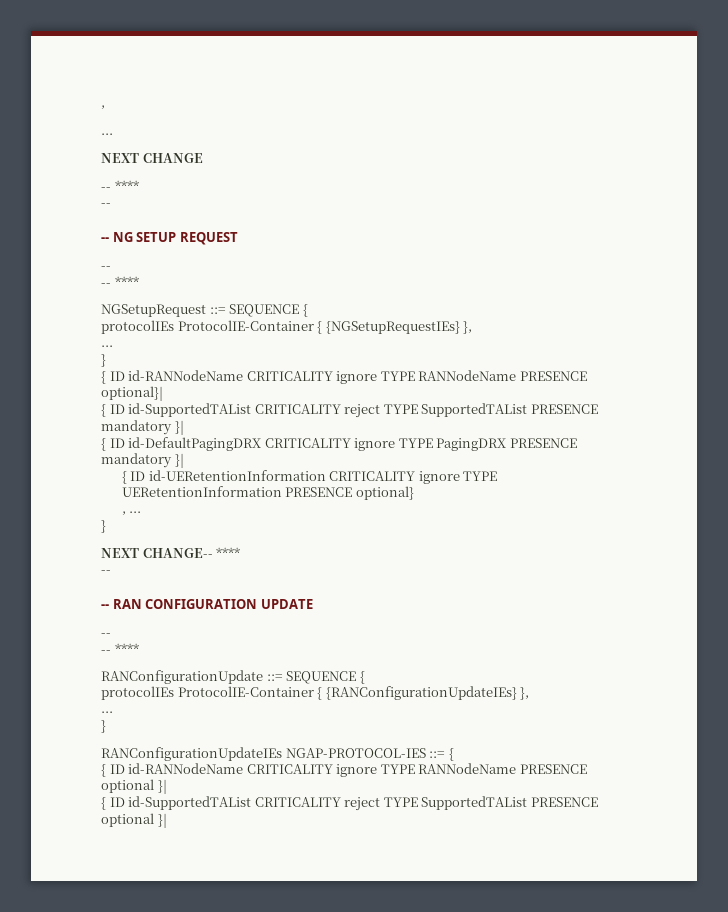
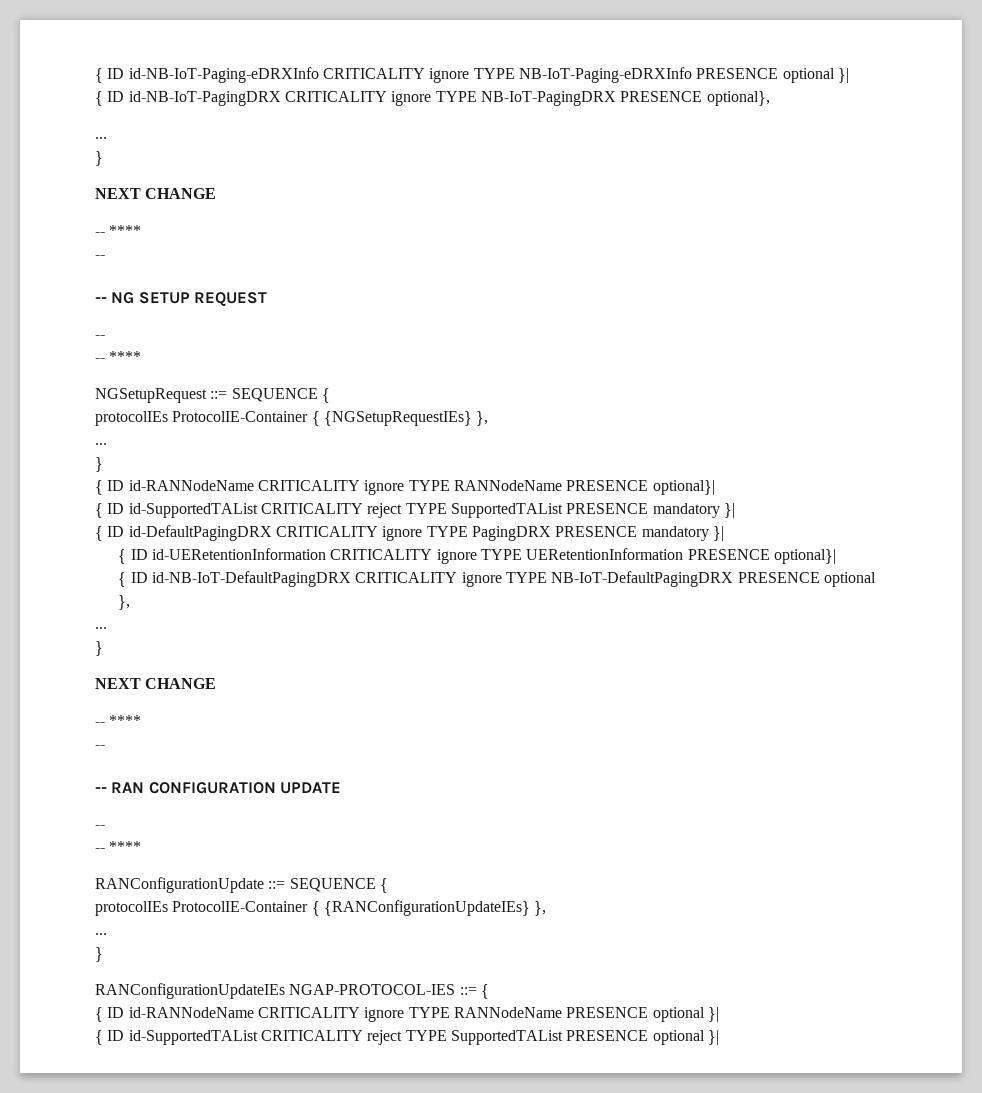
[101,105,105,109] [101,133,113,135] , // ... -> [95,67,849,83] [95,91,770,106] [95,137,107,139] [95,151,103,166] { ID id-NB-IoT-Paging-eDRXInfo CRITICALITY ignore TYPE NB-IoT-Paging-eDRXInfo PRESENCE optional }| // { ID id-NB-IoT-PagingDRX CRITICALITY ignore TYPE NB-IoT-PagingDRX PRESENCE optional}, // ... // }
[355,486,414,500] [121,511,142,515] [101,520,106,533] [101,548,213,558] optional} // , ... // } // NEXT CHANGE-- -> [773,549,836,564] [118,571,876,587] [118,595,131,610] [95,627,107,629] [95,641,103,656] [95,678,217,689] [95,722,105,726] optional}| // { ID id-NB-IoT-DefaultPagingDRX CRITICALITY ignore TYPE NB-IoT-DefaultPagingDRX PRESENCE optional }, // ... // } // NEXT CHANGE // --

